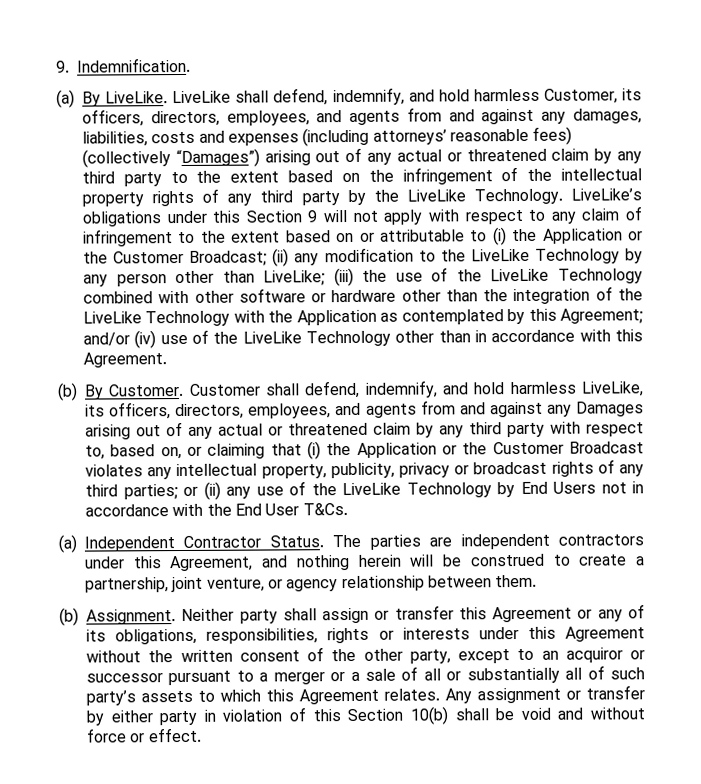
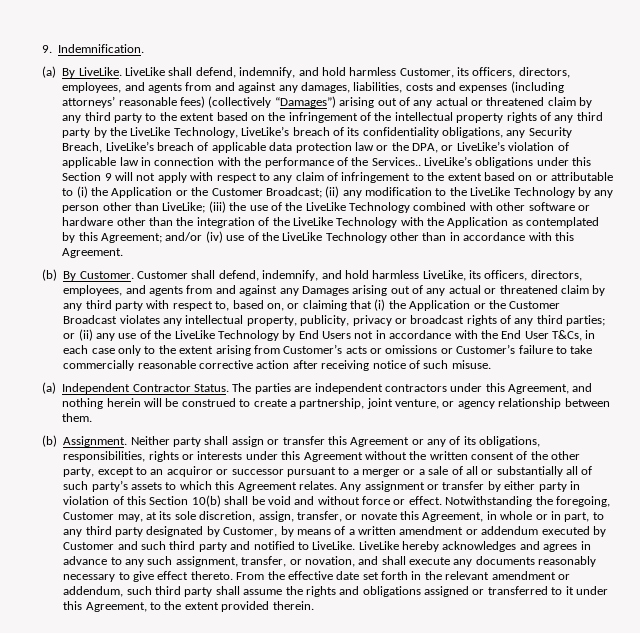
[473,188,563,205] Technology. -> [173,126,572,138] [62,141,569,153] [62,157,421,168] Technology, LiveLike’s breach of its confidentiality obligations, any Security Breach, LiveLike’s breach of applicable data protection law or the DPA, or LiveLike’s violation of applicable law in connection with the performance of the Services..
[302,503,348,516] T&Cs. -> [552,330,596,341] [63,344,593,356] [63,360,491,371] T&Cs, in each case only to the extent arising from Customer’s acts or omissions or Customer’s failure to take commercially reasonable corrective action after receiving notice of such misuse.
(202, 735) none -> [445,496,610,507] [63,511,604,522] [63,526,606,537] [63,541,591,552] [63,556,597,567] [63,571,570,582] [63,586,608,597] [63,601,314,612] Notwithstanding the foregoing, Customer may, at its sole discretion, assign, transfer, or novate this Agreement, in whole or in part, to any third party designated by Customer, by means of a written amendment or addendum executed by Customer and such third party and notified to LiveLike. LiveLike hereby acknowledges and agrees in advance to any such assignment, transfer, or novation, and shall execute any documents reasonably necessary to give effect thereto. From the effective date set forth in the relevant amendment or addendum, such third party shall assume the rights and obligations assigned or transferred to it under this Agreement, to the extent provided therein.

